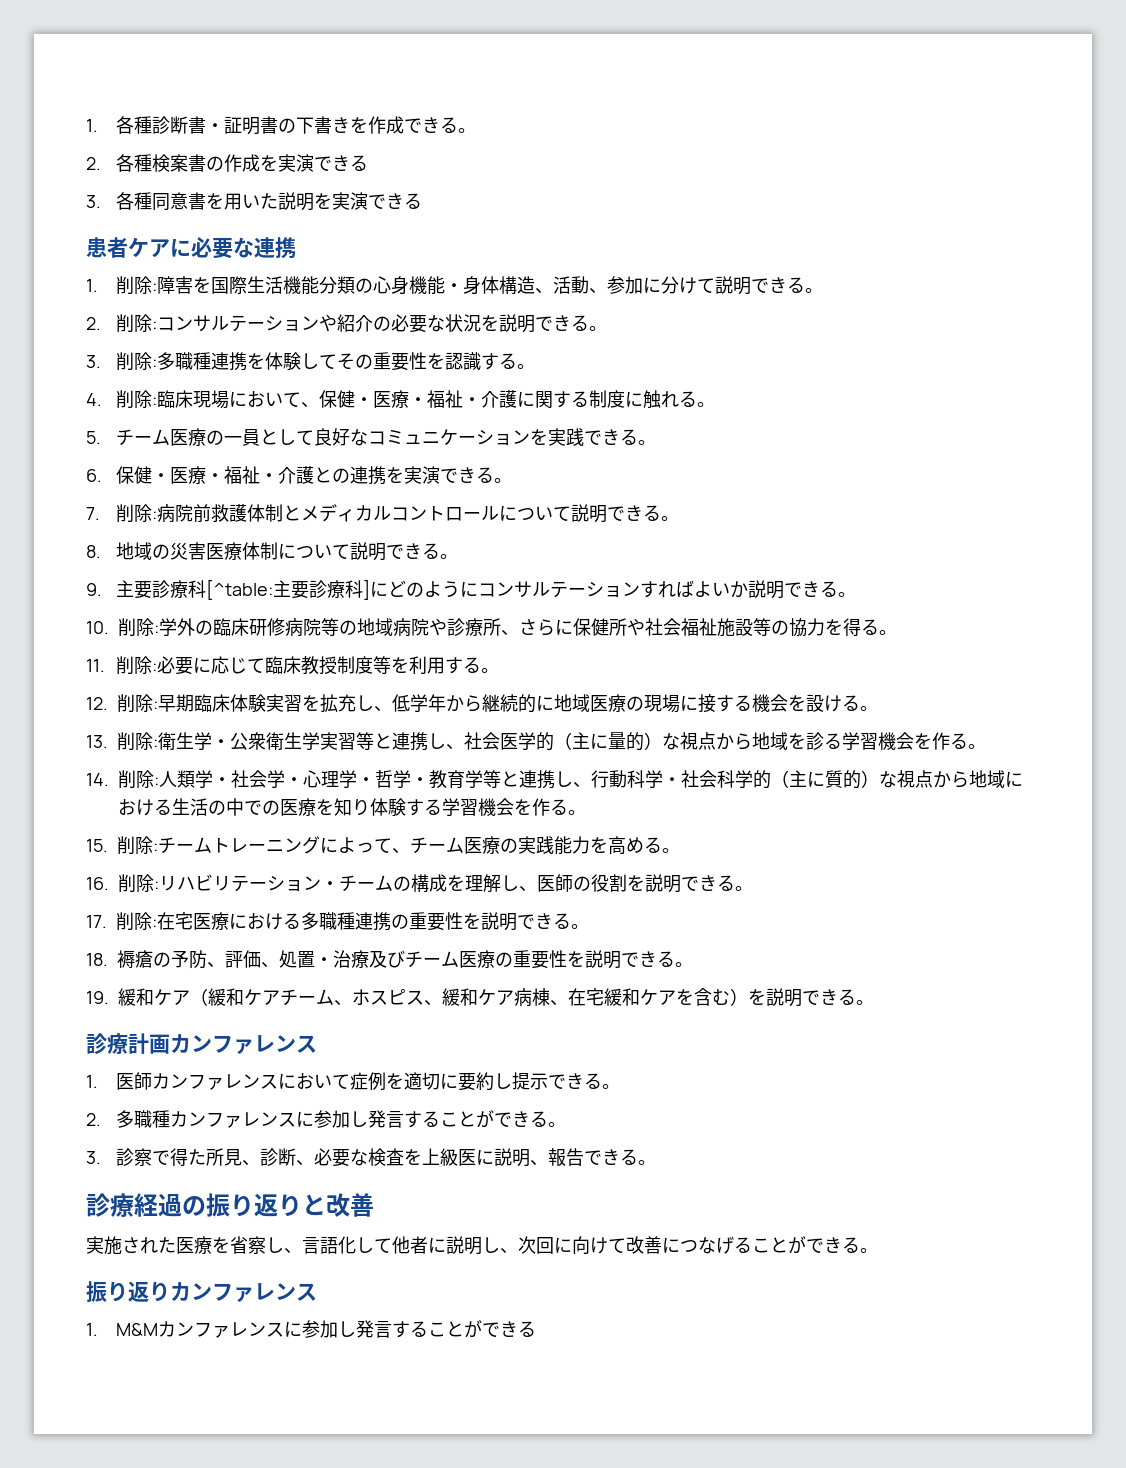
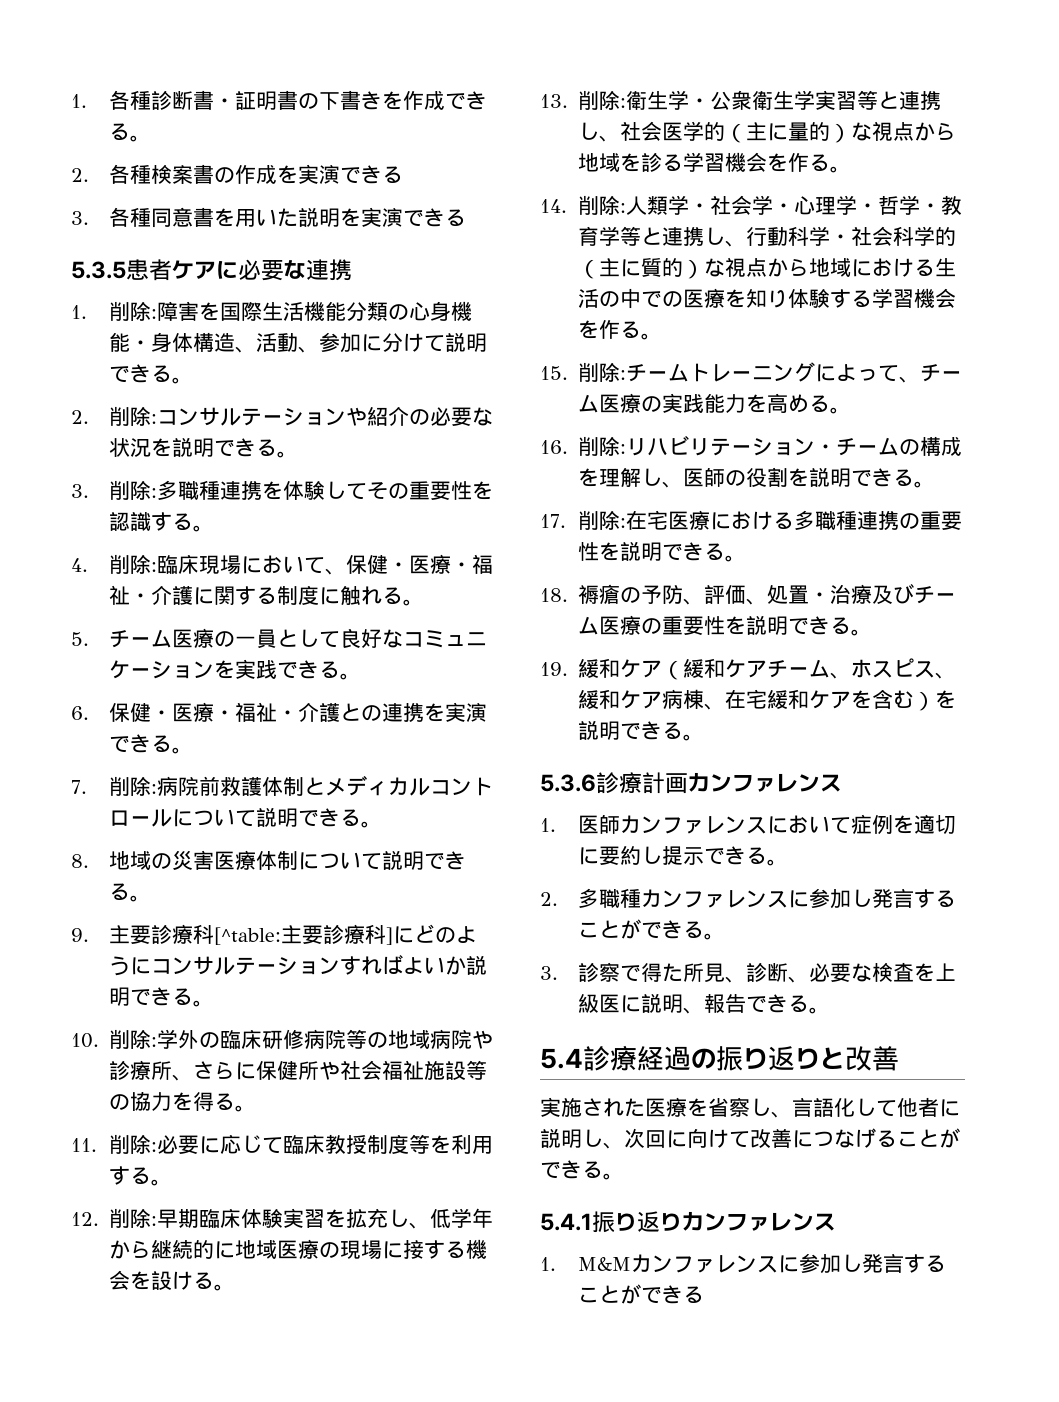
(423, 201) none -> [71,261,126,279] 5.3.5
(874, 1002) none -> [540,774,596,792] 5.3.6
(657, 1162) none -> [540,1048,583,1069] 5.4
(878, 1250) none -> [540,1213,592,1231] 5.4.1

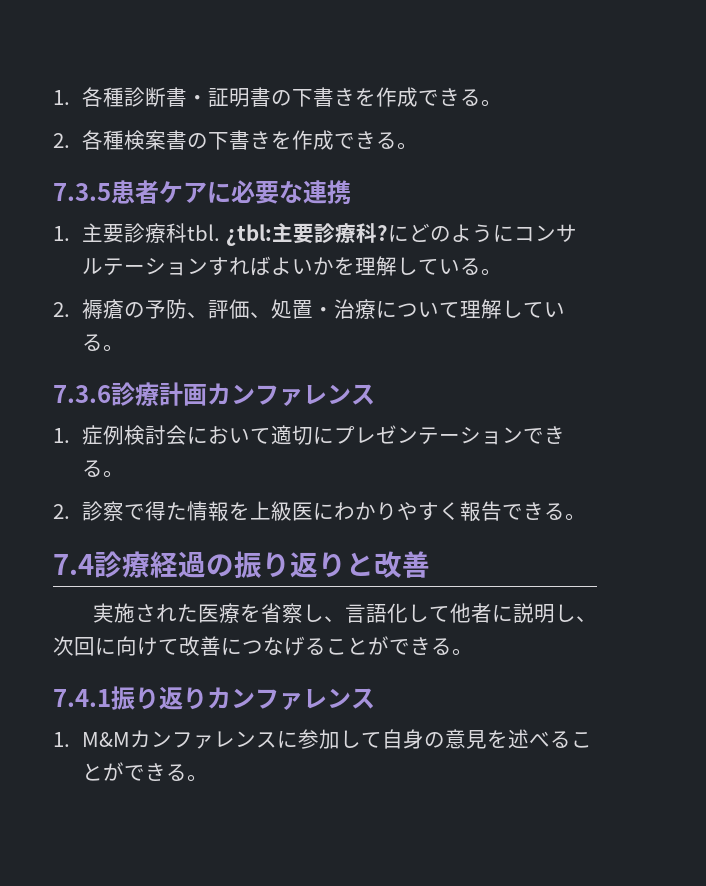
[235,164,404,184] [71,207,467,228] [71,261,126,279] 作成を実演できる // 3.各種同意書を用いた説明を実演できる // 5.3.5 -> [208,130,419,150] [53,183,111,201] 下書きを作成できる。 // 7.3.5
[109,301,473,321] [109,332,488,353] [109,364,194,384] [71,406,494,426] [109,437,299,458] [71,480,494,500] [109,511,215,532] [71,554,494,575] [109,585,425,606] [71,628,488,649] [109,659,362,680] [71,702,488,722] [109,734,194,754] [71,775,494,796] [109,807,383,828] [71,850,467,870] [109,883,152,902] [71,924,394,945] 削除:障害を国際生活機能分類の心身機能・身体構造、活動、参加に分けて説明できる。 // 2.削除:コンサルテーションや紹介の必要な状況を説明できる。 // 3.削除:多職種連携を体験してその重要性を認識する。 // 4.削除:臨床現場において、保健・医療・福祉・介護に関する制度に触れる。 // 5.チーム医療の一員として良好なコミュニケーションを実践できる。 // 6.保健・医療・福祉・介護との連携を実演できる。 // 7.削除:病院前救護体制とメディカルコントロールについて説明できる。 // 8.地域の災害医療体制について説明できる。 // 9.主要診療科[^table:主要診療科] -> [82,223,388,246] 主要診療科tbl. ¿tbl:主要診療科?
[466,955,488,975] [109,987,215,1007] [71,1029,494,1049] [109,1060,488,1081] [109,1092,257,1112] [71,1134,494,1154] [109,1166,173,1186] [71,1208,494,1229] [109,1239,488,1260] [109,1270,236,1291] [540,90,942,110] [578,121,957,143] [578,152,852,173] [540,195,963,215] [578,226,957,247] [578,257,957,279] [578,288,957,309] [578,320,663,340] [540,362,963,383] [578,393,852,414] [540,436,963,456] [578,467,936,488] [540,510,963,530] [578,541,747,562] [540,588,568,602] 説明できる。 // 10.削除:学外の臨床研修病院等の地域病院や診療所、さらに保健所や社会福祉施設等の協力を得る。 // 11.削除:必要に応じて臨床教授制度等を利用する。 // 12.削除:早期臨床体験実習を拡充し、低学年から継続的に地域医療の現場に接する機会を設ける。 // 13.削除:衛生学・公衆衛生学実習等と連携し、社会医学的（主に量的）な視点から地域を診る学習機会を作る。 // 14.削除:人類学・社会学・心理学・哲学・教育学等と連携し、行動科学・社会科学的（主に質的）な視点から地域における生活の中での医療を知り体験する学習機会を作る。 // 15.削除:チームトレーニングによって、チーム医療の実践能力を高める。 // 16.削除:リハビリテーション・チームの構成を理解し、医師の役割を説明できる。 // 17.削除:在宅医療における多職種連携の重要性を説明できる。 // 18. -> [334,256,503,276] [53,302,70,317] を理解している。 // 2.
[872,584,957,604] [578,615,873,636] [540,658,957,680] [578,689,957,711] [578,720,705,741] [540,774,596,792] 及びチーム医療の重要性を説明できる。 // 19.緩和ケア（緩和ケアチーム、ホスピス、緩和ケア病棟、在宅緩和ケアを含む）を説明できる。 // 5.3.6 -> [376,299,566,319] [82,334,125,352] [53,385,111,403] について理解している。 // 7.3.6
[578,814,957,835] [578,846,789,866] [540,888,957,909] [578,919,726,940] [540,966,558,980] 医師カンファレンスにおいて症例を適切に要約し提示できる。 // 2.多職種カンファレンスに参加し発言することができる。 // 3. -> [82,425,566,445] [82,460,125,478] [53,504,70,519] 症例検討会において適切にプレゼンテーションできる。 // 2.
[683,962,957,983] [578,993,705,1014] 所見、診断、必要な検査を上級医に説明、 -> [187,501,461,522] 情報を上級医にわかりやすく
[540,1048,583,1069] 5.4 -> [53,554,94,575] 7.4
[540,1213,592,1231] 5.4.1 -> [53,689,111,707] 7.4.1
[862,1253,947,1273] [578,1284,705,1304] 発言することができる -> [361,729,593,749] [82,762,209,782] て自身の意見を述べることができる。

